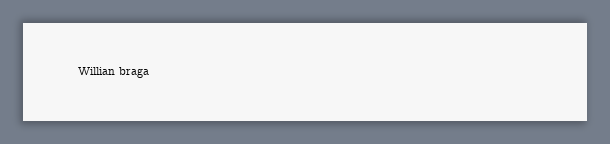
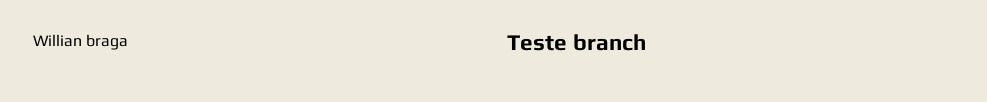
(149, 72) none -> [507,34,647,51] // Teste branch

